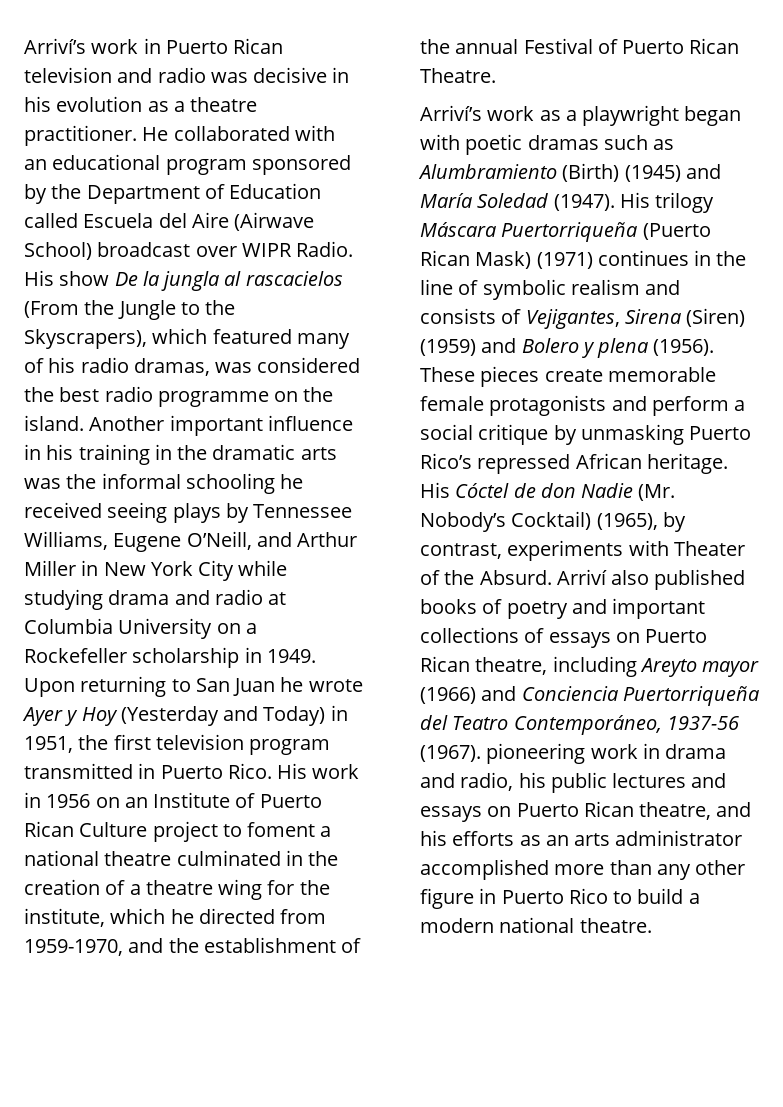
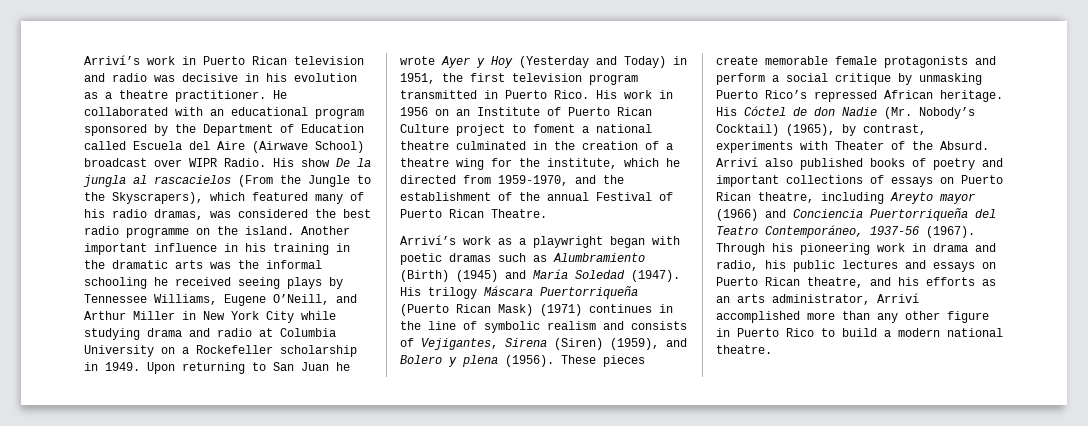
[420,339,476,356] (1959) -> [610,338,659,350] (1959),
(481, 753) none -> [716,243,793,255] Through his
[615,830,743,846] administrator -> [772,293,919,305] administrator, Arriví

